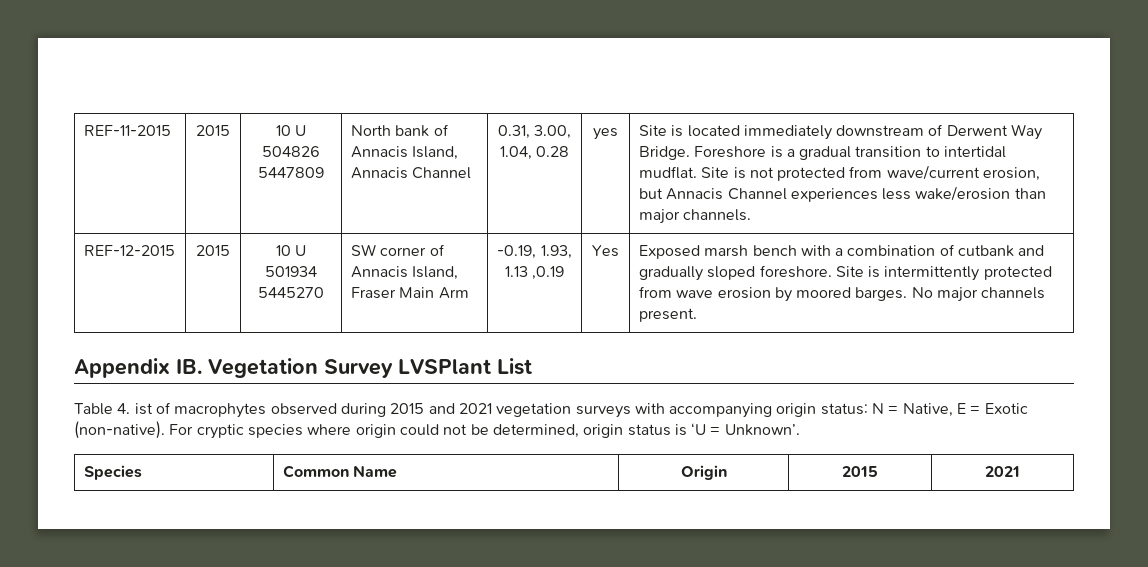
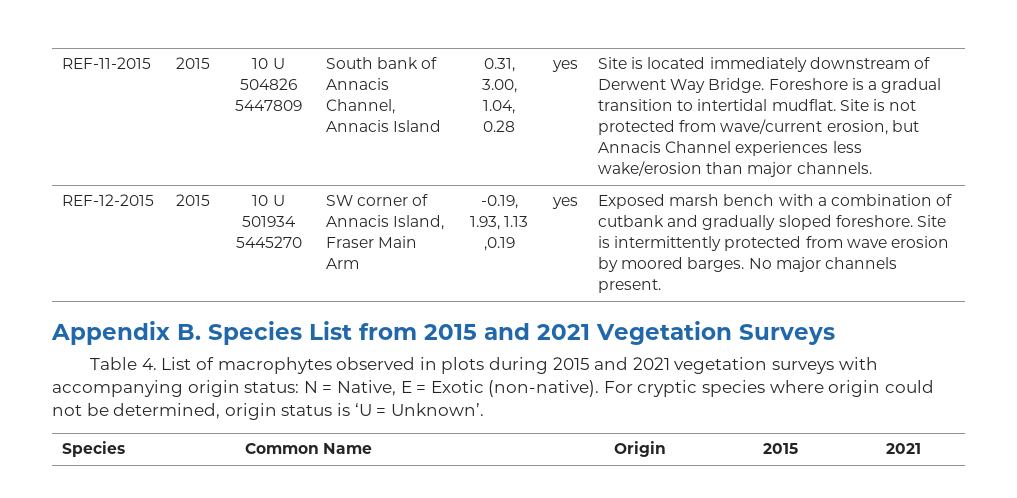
[350,125,391,136] North -> [326,57,374,69] South
[412,146,459,160] [350,167,472,179] Island, Annacis Channel -> [326,99,396,114] [326,120,442,132] Channel, Annacis Island
[592,245,619,257] Yes -> [552,197,578,209] yes
[176,358,532,378] IB. Vegetation Survey LVSPlant List -> [177,321,835,345] B. Species List from 2015 and 2021 Vegetation Surveys
[134,403,153,415] ist -> [161,357,192,370] List
(337, 409) none -> [419,357,485,374] in plots

